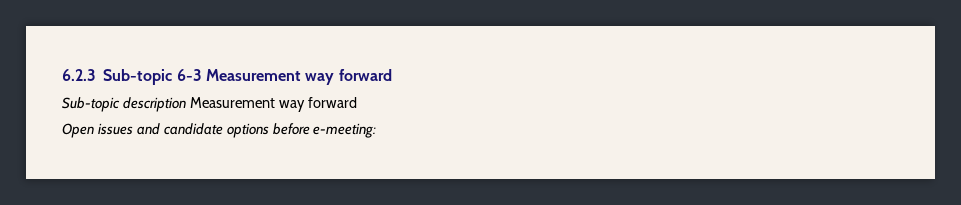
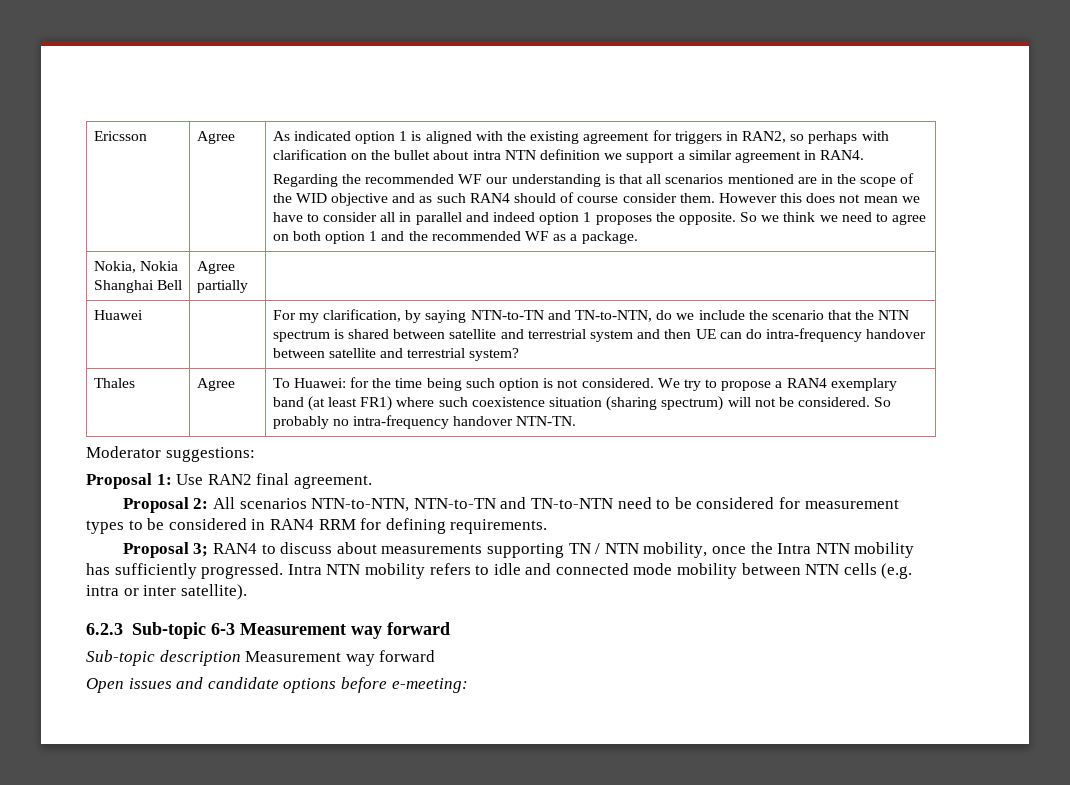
(62, 75) none -> [93,131,147,141] [196,131,235,144] [272,130,889,144] [272,149,865,163] [272,173,915,187] [272,192,920,206] [272,212,927,225] [272,231,638,244] [93,261,178,273] [93,280,182,293] [196,261,235,274] [196,280,248,293] [93,310,143,320] [272,309,910,323] [272,328,927,342] [272,348,520,361] [93,378,135,388] [196,378,235,391] [272,377,897,391] [272,396,892,411] [272,415,577,429] [86,446,255,462] [86,473,372,489] [122,497,899,513] [86,518,548,534] [122,542,915,558] [86,563,913,579] [86,584,247,600] Ericsson | Agree | As indicated option 1 is aligned with the existing agreement for triggers in RAN2, so perhaps with clarification on the bullet about intra NTN definition we support a similar agreement in RAN4. // Regarding the recommended WF our understanding is that all scenarios mentioned are in the scope of the WID objective and as such RAN4 should of course consider them. However this does not mean we have to consider all in parallel and indeed option 1 proposes the opposite. So we think we need to agree on both option 1 and the recommended WF as a package. // Nokia, Nokia Shanghai Bell | Agree partially | // Huawei | | For my clarification, by saying NTN-to-TN and TN-to-NTN, do we include the scenario that the NTN spectrum is shared between satellite and terrestrial system and then UE can do intra-frequency handover between satellite and terrestrial system? // Thales | Agree | To Huawei: for the time being such option is not considered. We try to propose a RAN4 exemplary band (at least FR1) where such coexistence situation (sharing spectrum) will not be considered. So probably no intra-frequency handover NTN-TN. // Moderator suggestions: // Proposal 1: Use RAN2 final agreement. // Proposal 2: All scenarios NTN-to-NTN, NTN-to-TN and TN-to-NTN need to be considered for measurement types to be considered in RAN4 RRM for defining requirements. // Proposal 3; RAN4 to discuss about measurements supporting TN / NTN mobility, once the Intra NTN mobility has sufficiently progressed. Intra NTN mobility refers to idle and connected mode mobility between NTN cells (e.g. intra or inter satellite). //

